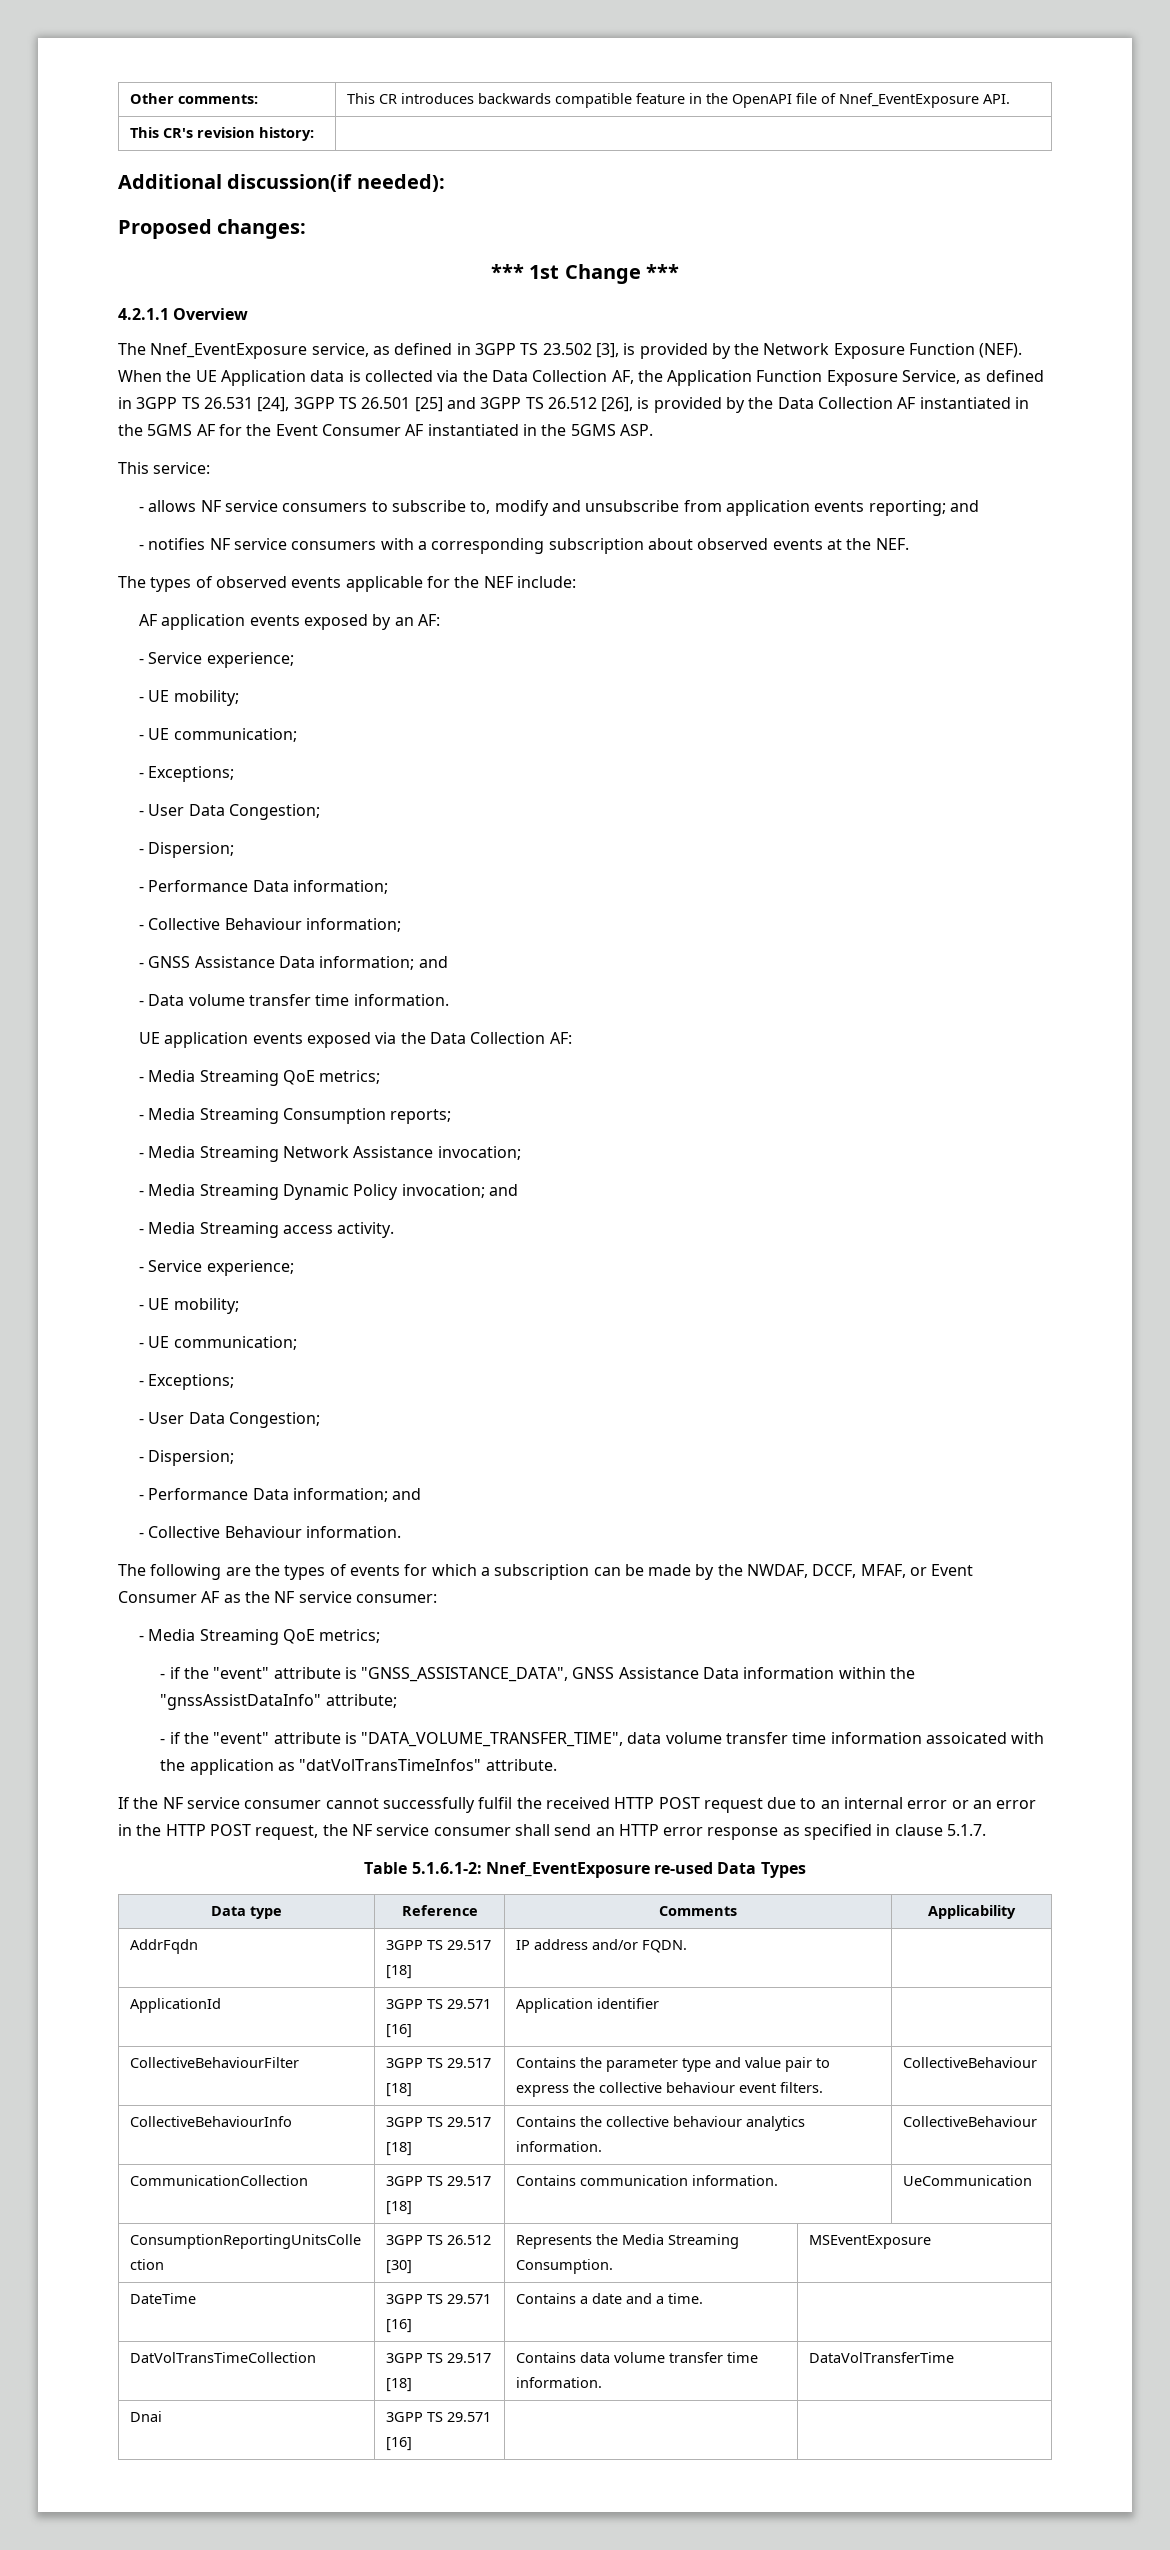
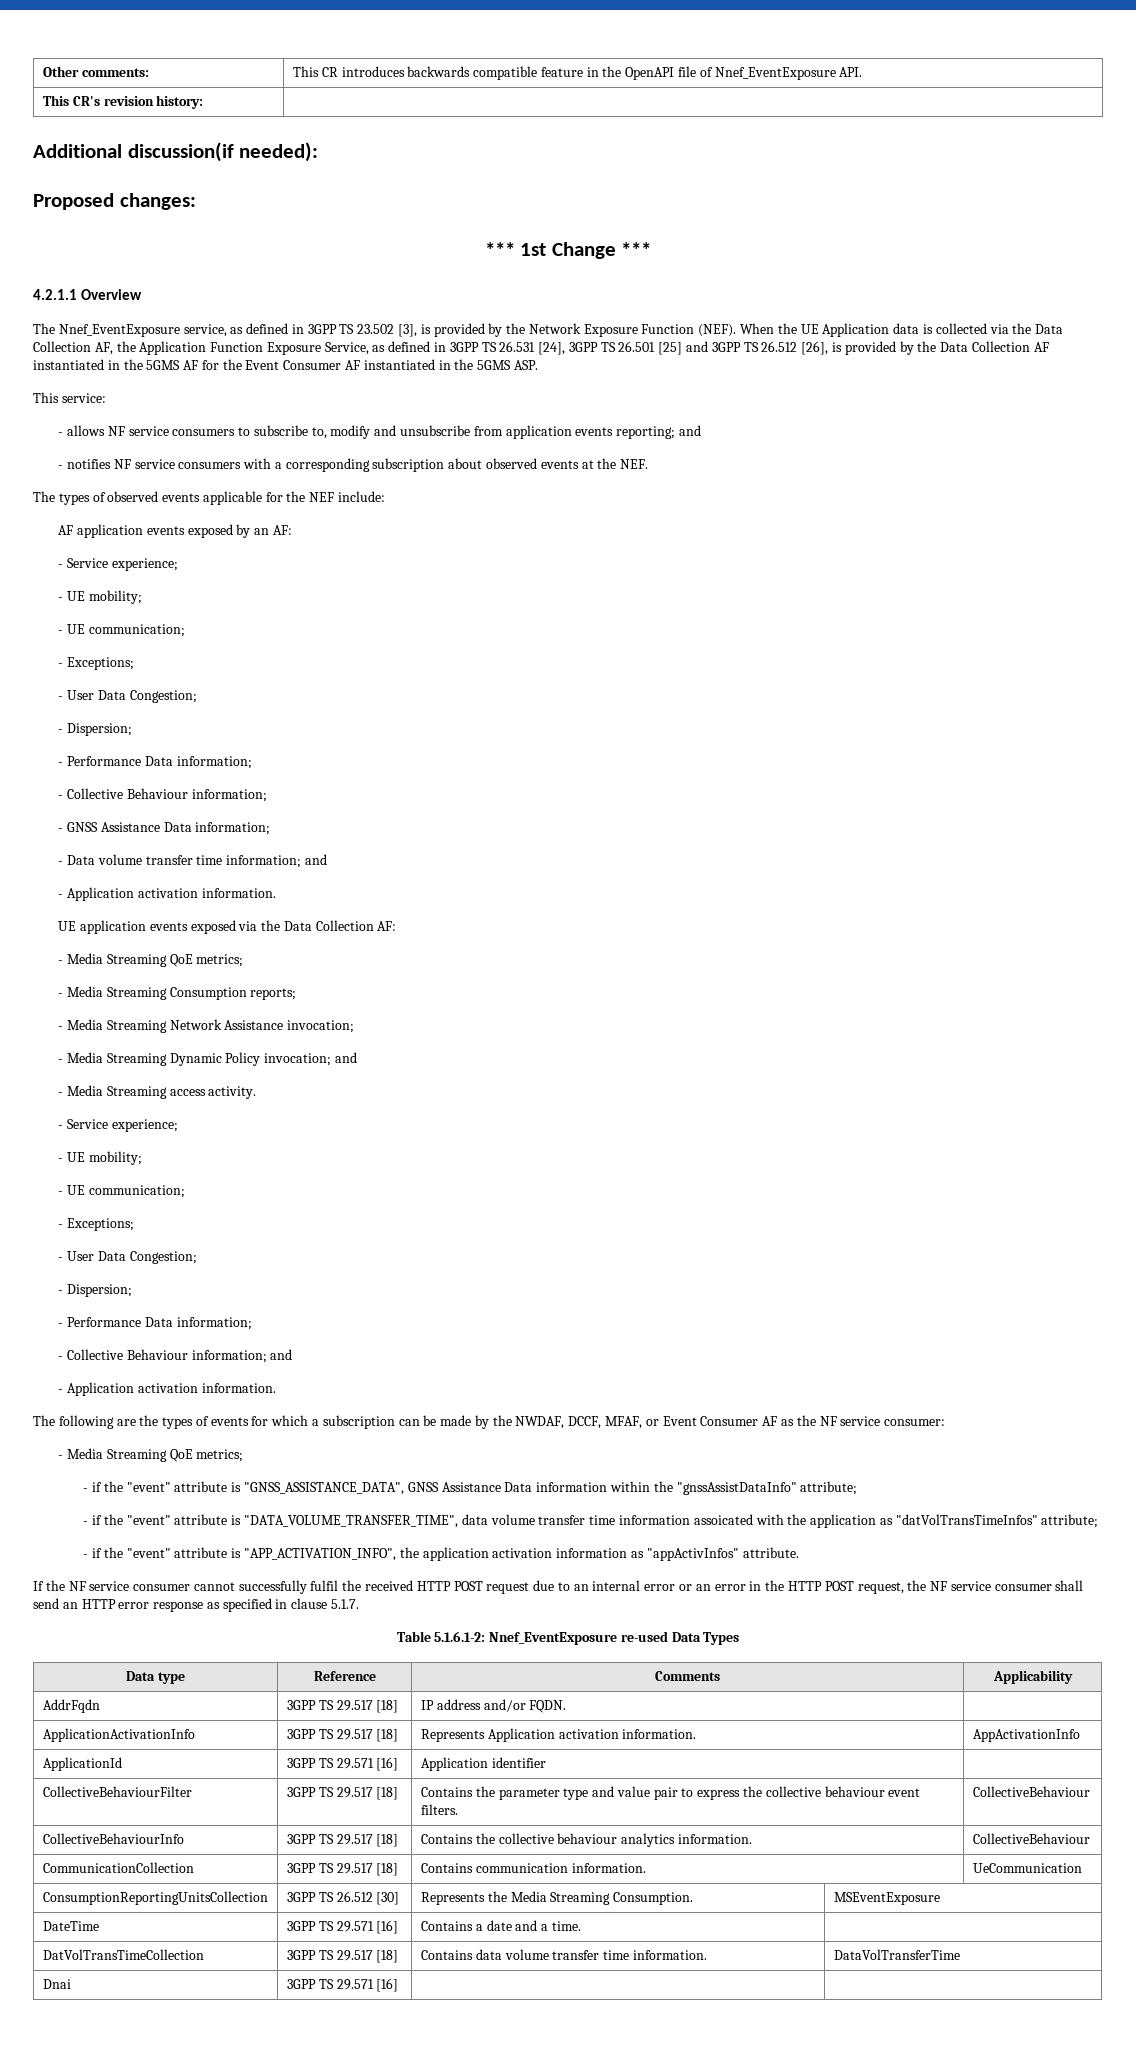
[418,956,448,968] and -> (271, 828) none
(350, 1000) none -> [226,854,327,868] [58,887,198,901] information; and // - Application activation
[392,1488,422,1500] [139,1526,302,1538] and // - Collective Behaviour -> [58,1349,293,1363] [58,1382,198,1396] // - Collective Behaviour information; and // - Application activation
(482, 1765) none -> [1041,1514,1099,1528] [83,1547,739,1561] attribute; // - if the "event" attribute is "APP_ACTIVATION_INFO", the application activation information as "appActivInfos"
(688, 1946) none -> [43,1728,196,1742] [287,1729,399,1742] [421,1728,697,1742] [973,1729,1081,1742] // ApplicationActivationInfo | 3GPP TS 29.517 [18] | Represents Application activation information. | AppActivationInfo

